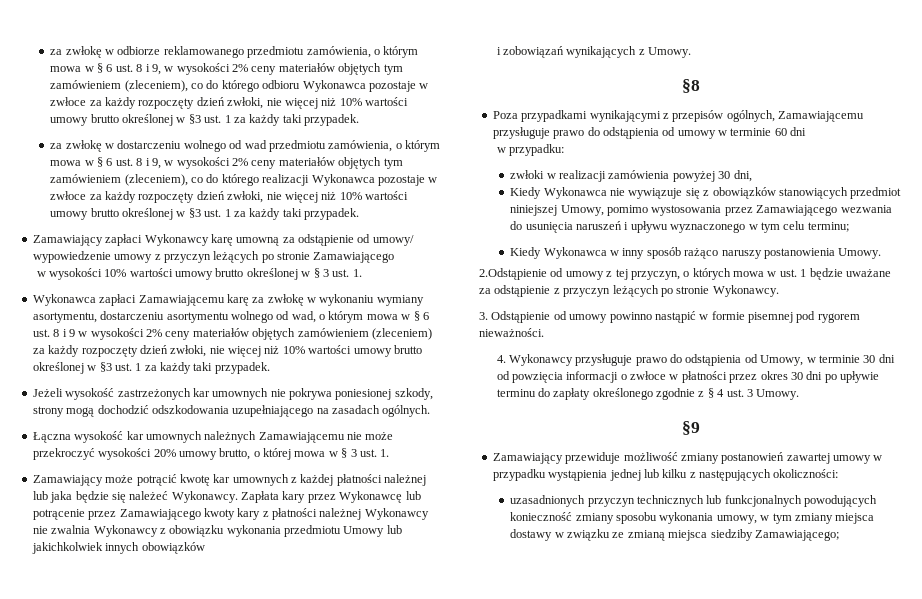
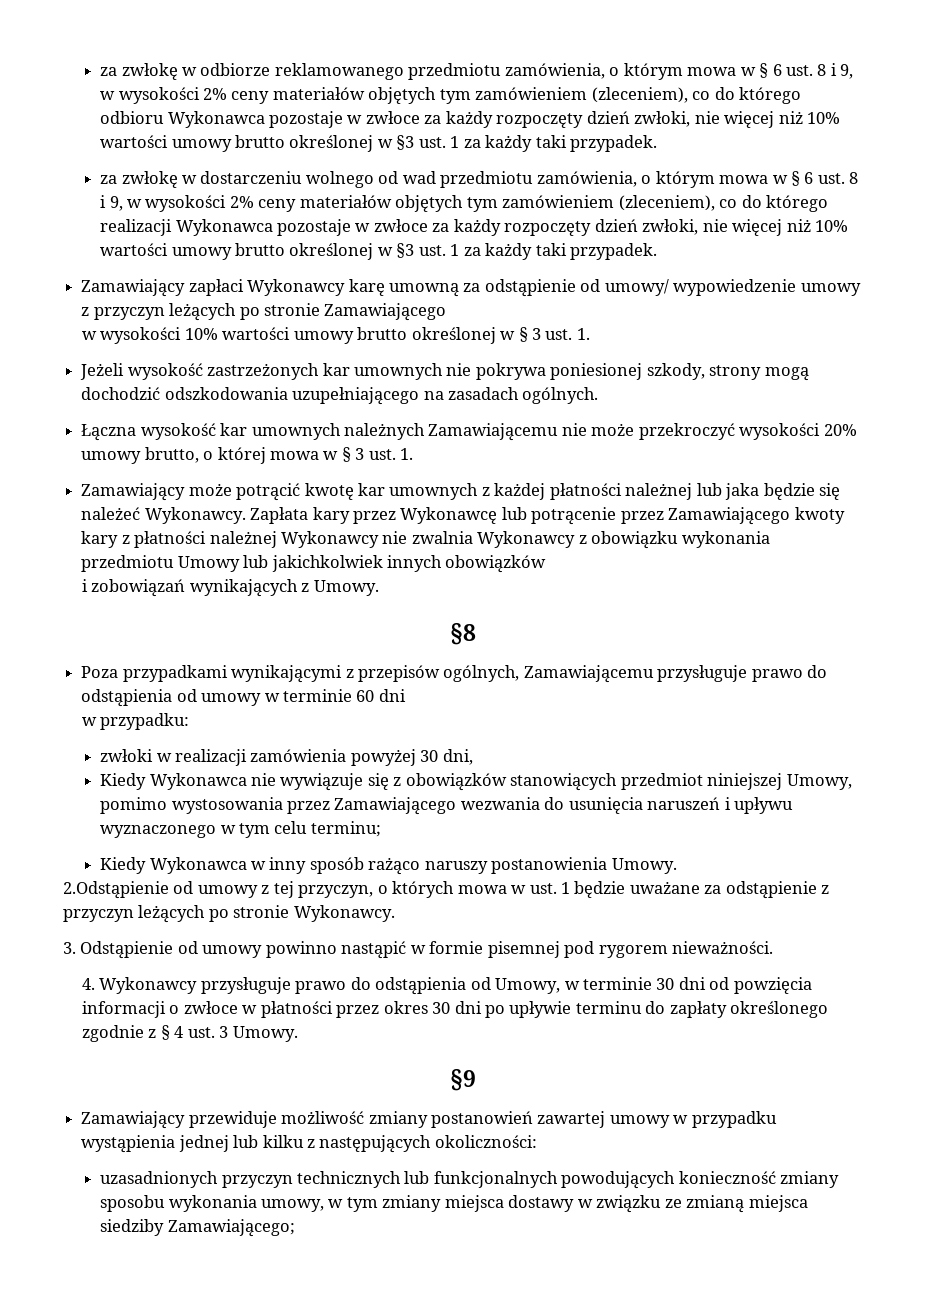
[32,294,424,306] [32,311,429,323] [32,328,432,340] [32,345,422,357] [32,362,270,374] // Wykonawca zapłaci Zamawiającemu karę za zwłokę w wykonaniu wymiany asortymentu, dostarczeniu asortymentu wolnego od wad, o którym mowa w § 6 ust. 8 i 9 w wysokości 2% ceny materiałów objętych zamówieniem (zleceniem) za każdy rozpoczęty dzień zwłoki, nie więcej niż 10% wartości umowy brutto określonej w §3 ust. 1 za każdy taki przypadek. -> (590, 334) none

